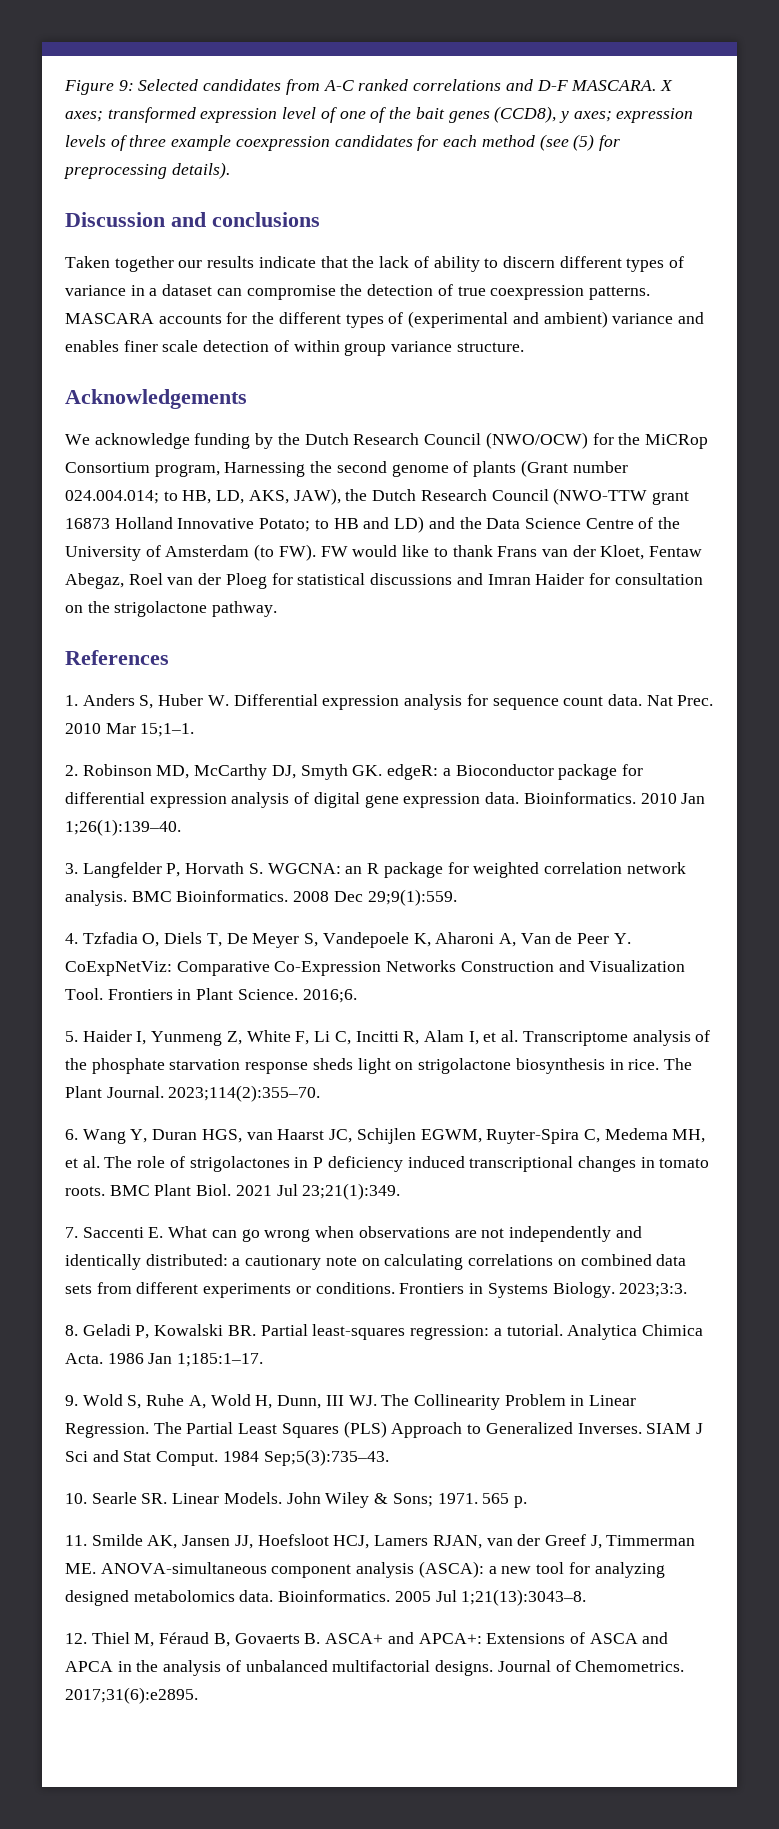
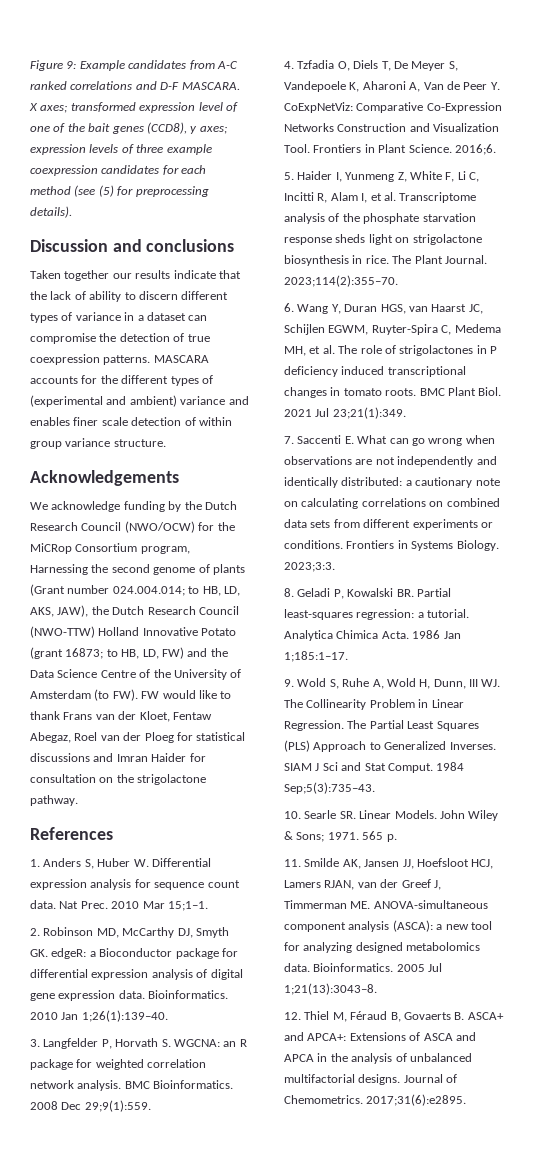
[138,79,199,91] Selected -> [79,60,125,71] Example
[553,488,689,505] [65,516,425,533] (NWO-TTW grant 16873 Holland Innovative Potato; to HB and LD) -> [30,626,237,638] [30,647,184,659] (NWO-TTW) Holland Innovative Potato (grant 16873; to HB, LD, FW)

